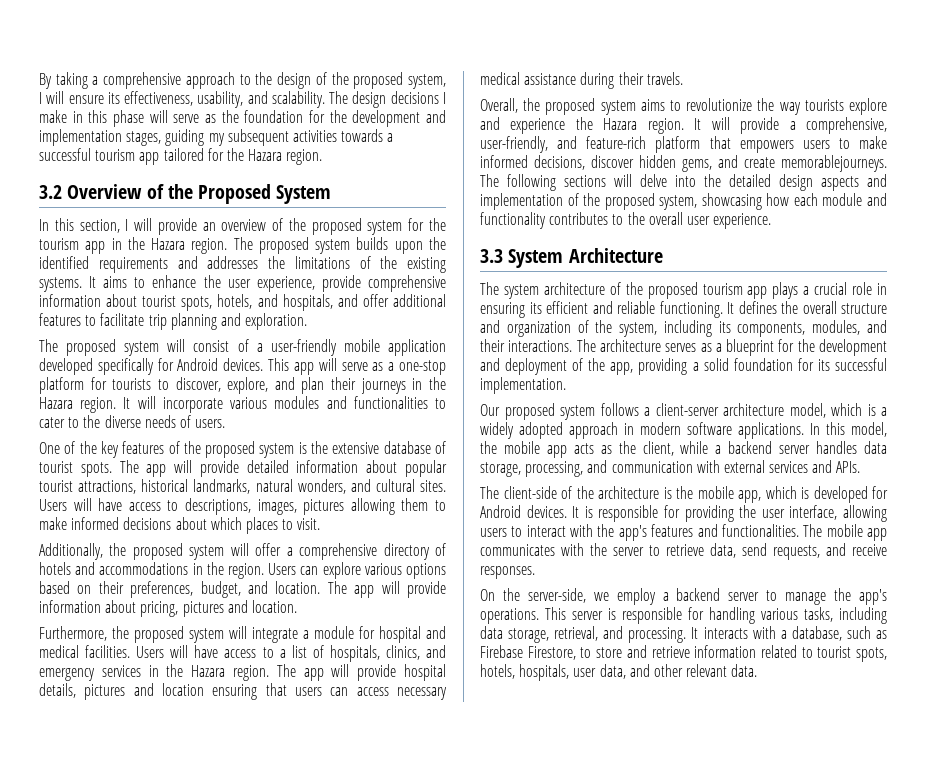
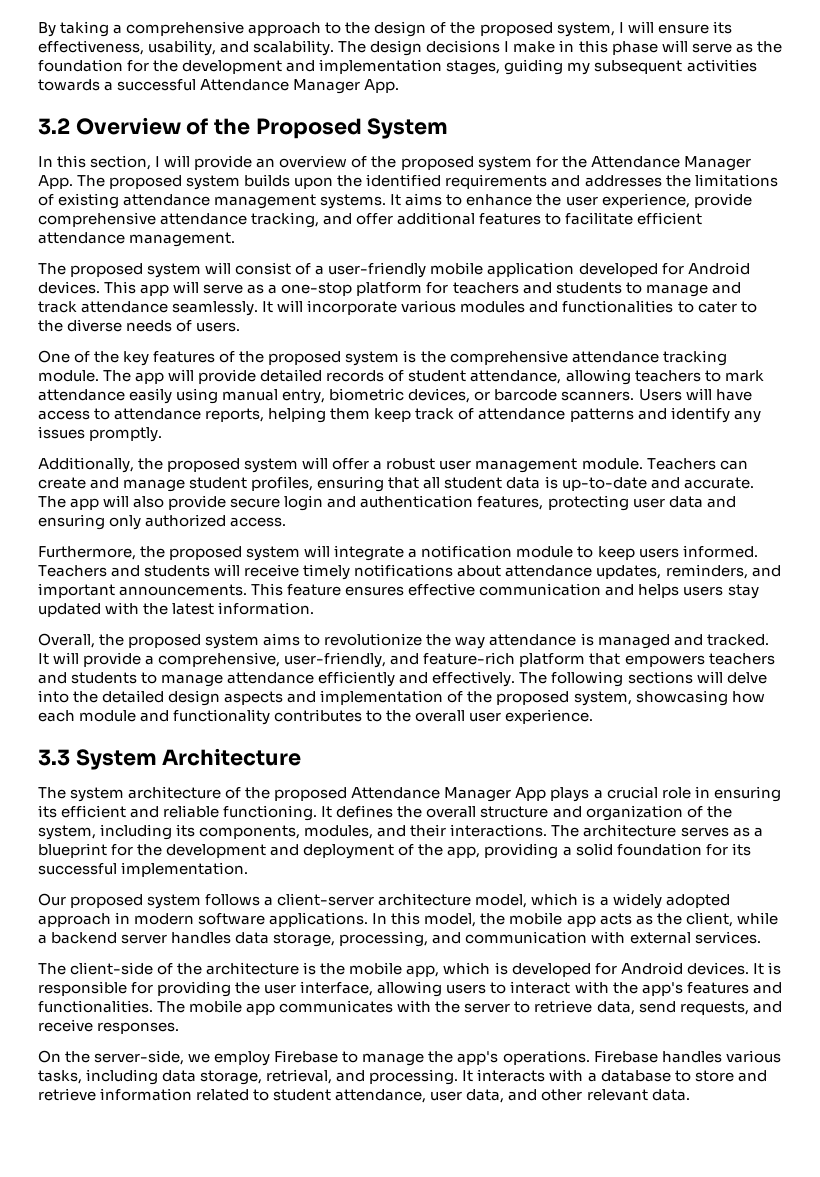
[95,148,323,165] tourism app tailored for the Hazara region. -> [200,79,400,94] Attendance Manager App.
[39,237,228,254] tourism app in the Hazara region. -> [590,156,751,171] [38,175,73,189] Attendance Manager App.
[380,256,446,273] the existing -> [58,193,317,209] existing attendance management
[39,294,333,311] information about tourist spots, hotels, and hospitals, -> [160,212,320,228] attendance tracking,
[148,313,308,330] trip planning and exploration. -> [637,212,703,225] [38,232,236,247] efficient attendance management.
[97,358,154,375] specifically -> (658, 270) none
[112,377,446,394] [39,397,117,413] tourists to discover, explore, and plan their journeys in the Hazara region. -> [452,282,741,297] [38,301,259,316] teachers and students to manage and track attendance seamlessly.
[332,441,446,454] [39,461,112,477] extensive database of tourist spots. -> [449,350,727,366] [38,370,99,382] comprehensive attendance tracking module.
[296,460,447,477] [39,479,446,494] [39,498,447,515] [39,517,321,534] information about popular tourist attractions, historical landmarks, natural wonders, and cultural sites. Users will have access to descriptions, images, pictures allowing them to make informed decisions about which places to visit. -> [326,369,764,385] [38,388,752,404] [38,407,761,423] [38,426,163,442] records of student attendance, allowing teachers to mark attendance easily using manual entry, biometric devices, or barcode scanners. Users will have access to attendance reports, helping them keep track of attendance patterns and identify any issues promptly.
[299,543,447,560] [39,562,446,579] [39,581,446,598] [39,600,297,617] comprehensive directory of hotels and accommodations in the region. Users can explore various options based on their preferences, budget, and location. The app will provide information about pricing, pictures and location. -> [386,458,748,473] [38,476,754,492] [38,495,736,511] [38,514,287,530] robust user management module. Teachers can create and manage student profiles, ensuring that all student data is up-to-date and accurate. The app will also provide secure login and authentication features, protecting user data and ensuring only authorized access.
[314,626,446,643] [39,645,446,662] [39,664,447,681] [39,683,447,700] [480,72,683,89] module for hospital and medical facilities. Users will have access to a list of hospitals, clinics, and emergency services in the Hazara region. The app will provide hospital details, pictures and location ensuring that users can access necessary medical assistance during their travels. -> [421,545,758,560] [38,564,781,580] [38,583,759,599] [38,602,315,617] notification module to keep users informed. Teachers and students will receive timely notifications about attendance updates, reminders, and important announcements. This feature ensures effective communication and helps users stay updated with the latest information.
[804,98,887,115] [480,117,684,134] tourists explore and experience the Hazara region. -> [489,633,769,649] attendance is managed and tracked.
[802,136,887,149] [480,155,887,172] users to make informed decisions, discover hidden gems, and create memorablejourneys. -> [708,653,775,665] [38,671,516,687] teachers and students to manage attendance efficiently and effectively.
[702,283,768,299] tourism app -> [351,787,547,802] Attendance Manager App
[769,460,861,473] services and APIs. -> [694,931,761,944] services.
[662,588,760,601] a backend server -> [274,1050,339,1063] Firebase
[545,607,755,624] This server is responsible for handling -> [593,1050,722,1063] Firebase handles
[791,626,887,641] [480,645,576,660] database, such as Firebase Firestore, -> [600,1070,671,1082] database
[817,646,887,662] [480,664,570,681] tourist spots, hotels, hospitals, -> [273,1089,427,1103] student attendance,

